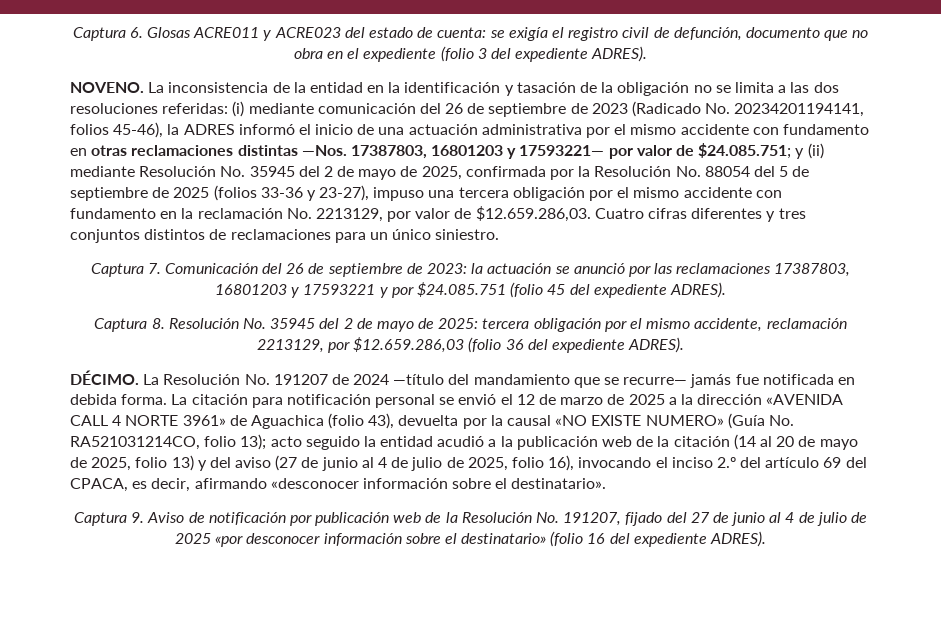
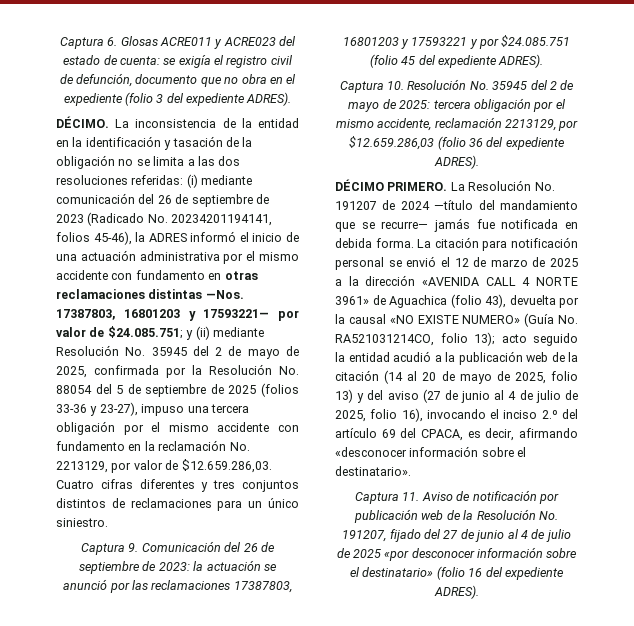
[70,82,144,93] NOVENO. -> [56,116,109,128] DÉCIMO.
[147,263,161,274] 7. -> [128,543,139,552] 9.
[151,318,165,329] 8. -> [387,81,405,90] 10.
[70,370,139,385] DÉCIMO. -> [335,179,448,191] DÉCIMO PRIMERO.
[131,512,145,523] 9. -> [402,492,420,501] 11.

